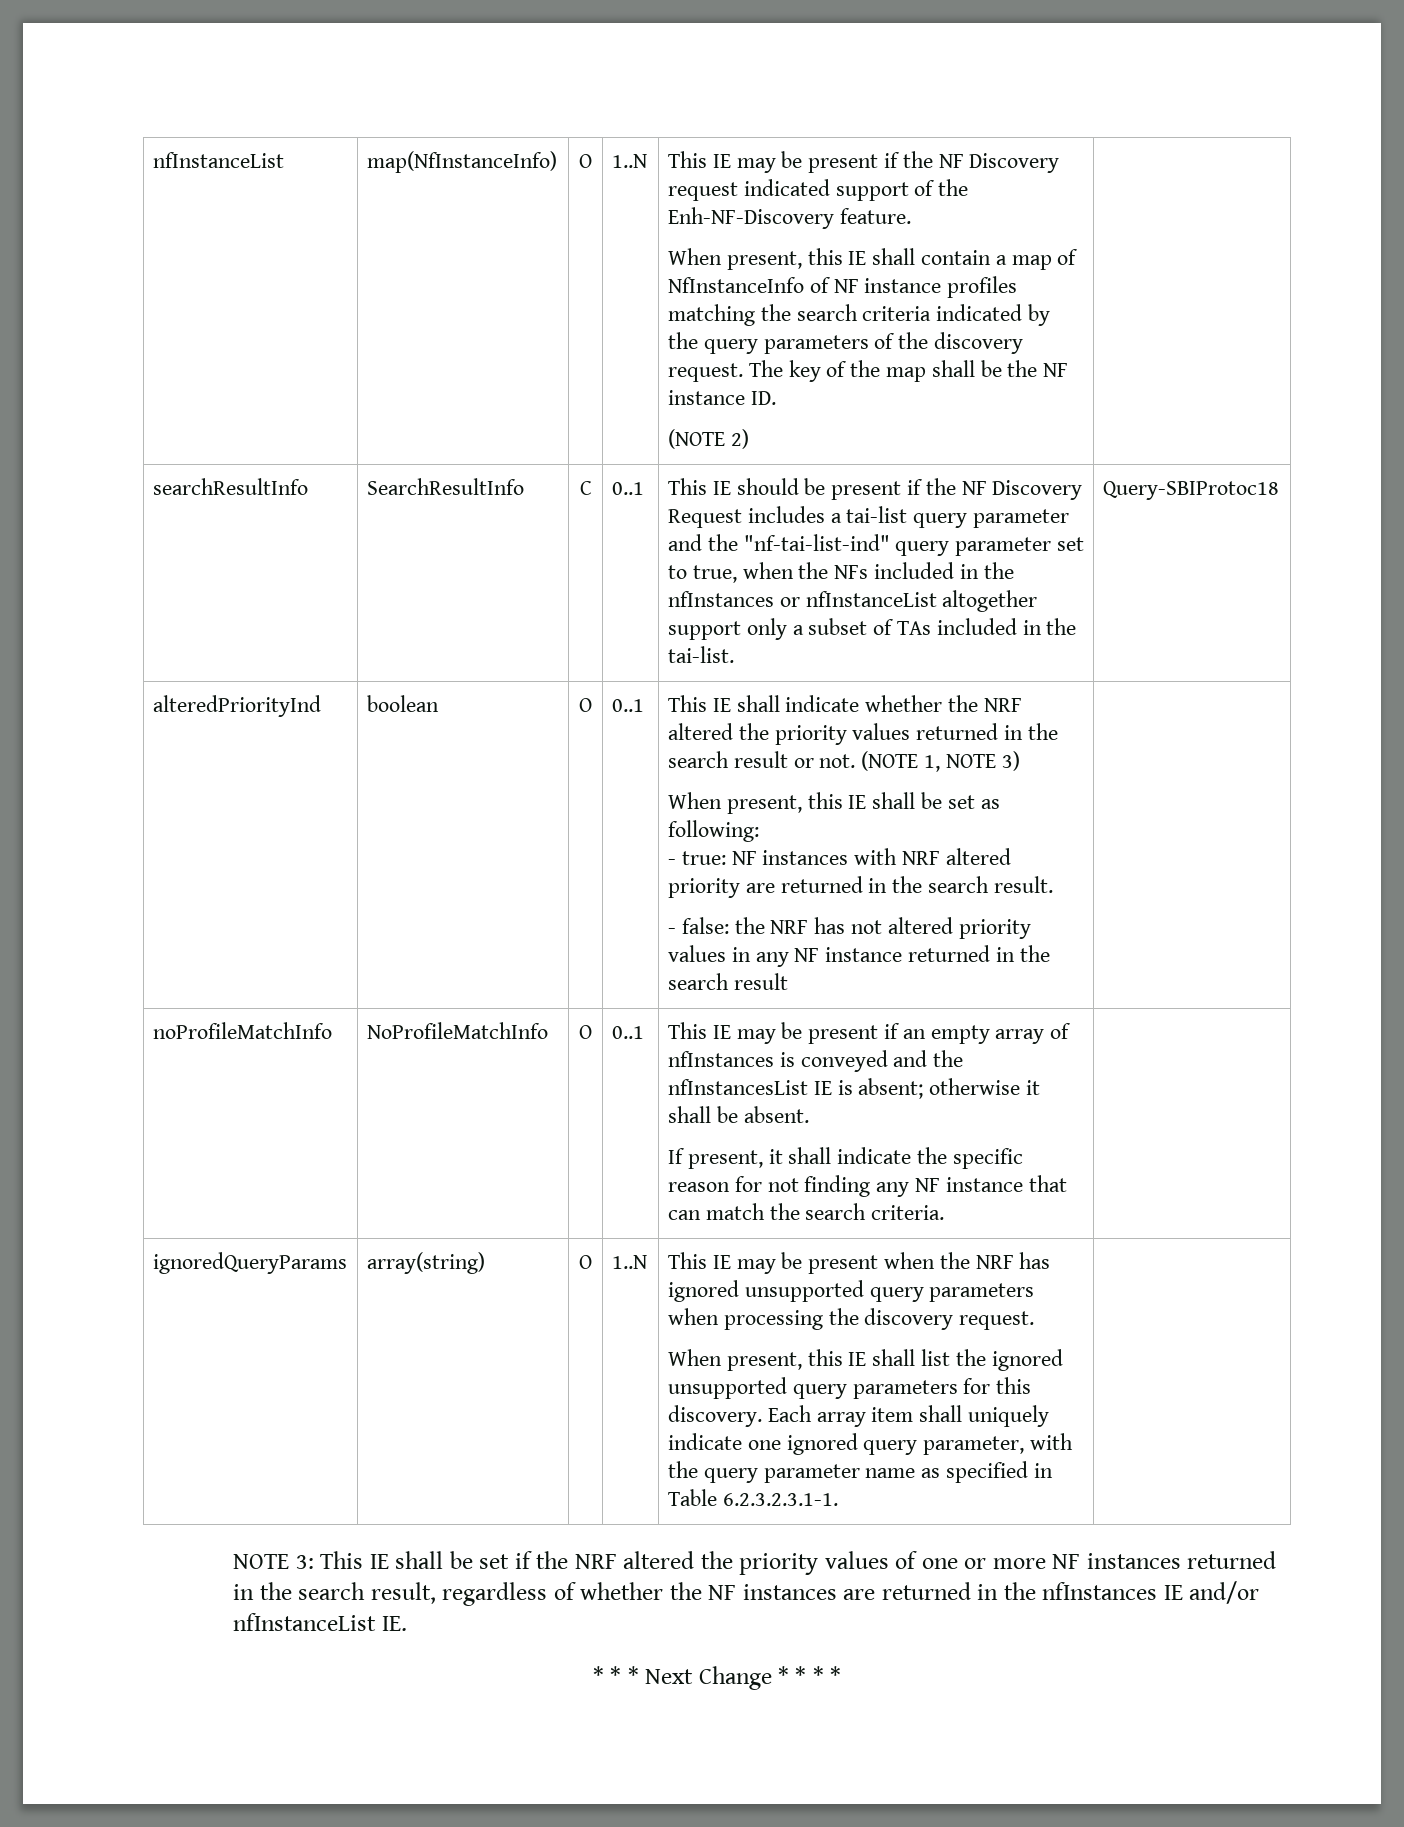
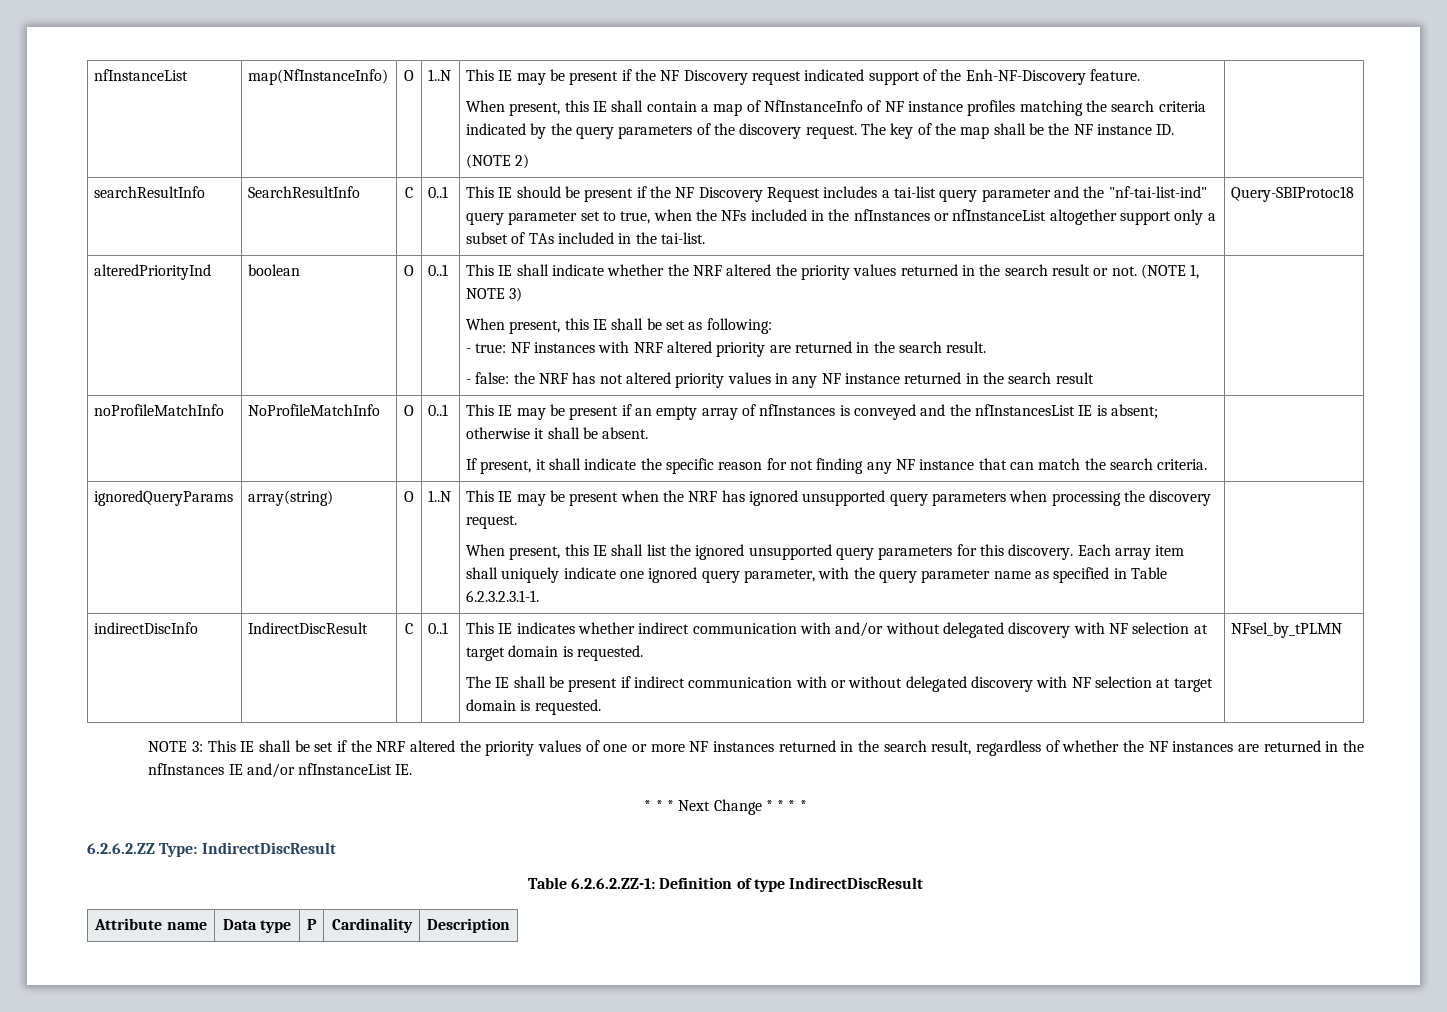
(838, 1499) none -> [94,622,199,634] [248,622,369,634] [405,623,413,634] [428,622,449,634] [466,622,1208,638] [466,645,644,661] [466,676,1213,692] [466,699,601,715] [1231,622,1343,638] // indirectDiscInfo | IndirectDiscResult | C | 0..1 | This IE indicates whether indirect communication with and/or without delegated discovery with NF selection at target domain is requested. // The IE shall be present if indirect communication with or without delegated discovery with NF selection at target domain is requested. | NFsel_by_tPLMN
(842, 1675) none -> [87,842,336,857] [527,877,924,892] [94,918,207,930] [222,919,292,933] [307,919,317,930] [331,918,413,933] [427,918,510,933] // 6.2.6.2.ZZ Type: IndirectDiscResult // Table 6.2.6.2.ZZ-1: Definition of type IndirectDiscResult // Attribute name | Data type | P | Cardinality | Description

